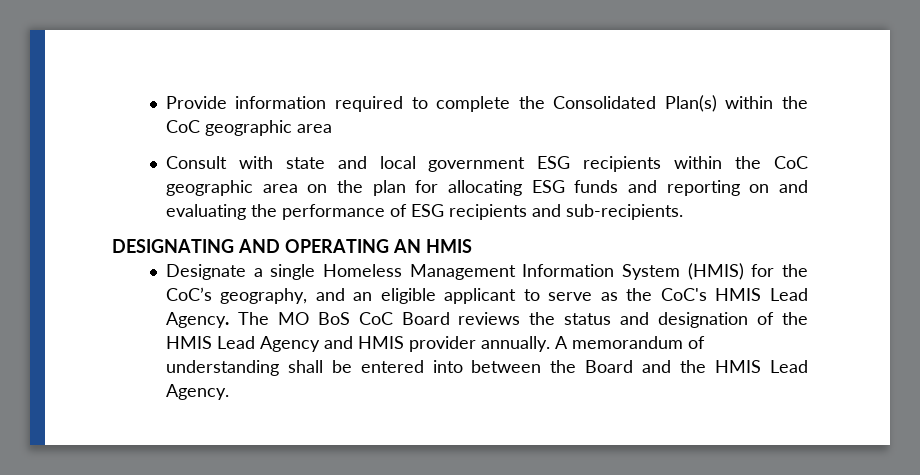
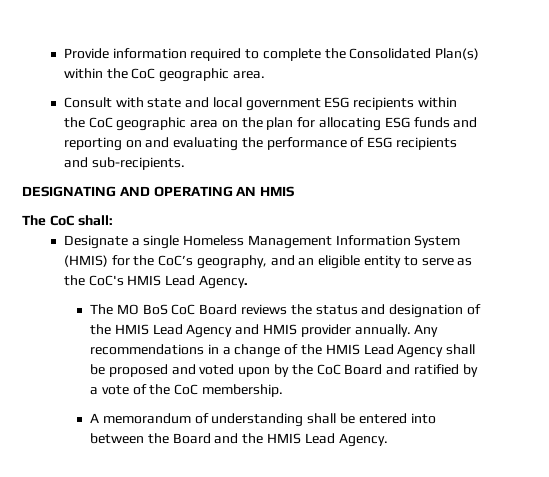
[296,124,332,133] area -> [232,71,265,79] area.
(472, 246) none -> [22,215,113,226] // The CoC shall:
[444,288,517,304] applicant -> [363,255,401,268] entity
(229, 320) none -> (248, 282) //
(550, 344) none -> [414,324,439,337] [90,344,476,358] [90,364,478,377] [90,384,283,397] Any recommendations in a change of the HMIS Lead Agency shall be proposed and voted upon by the CoC Board and ratified by a vote of the CoC membership. //

